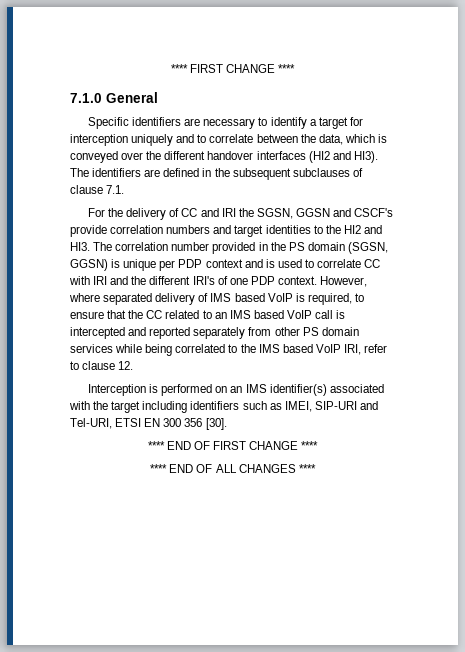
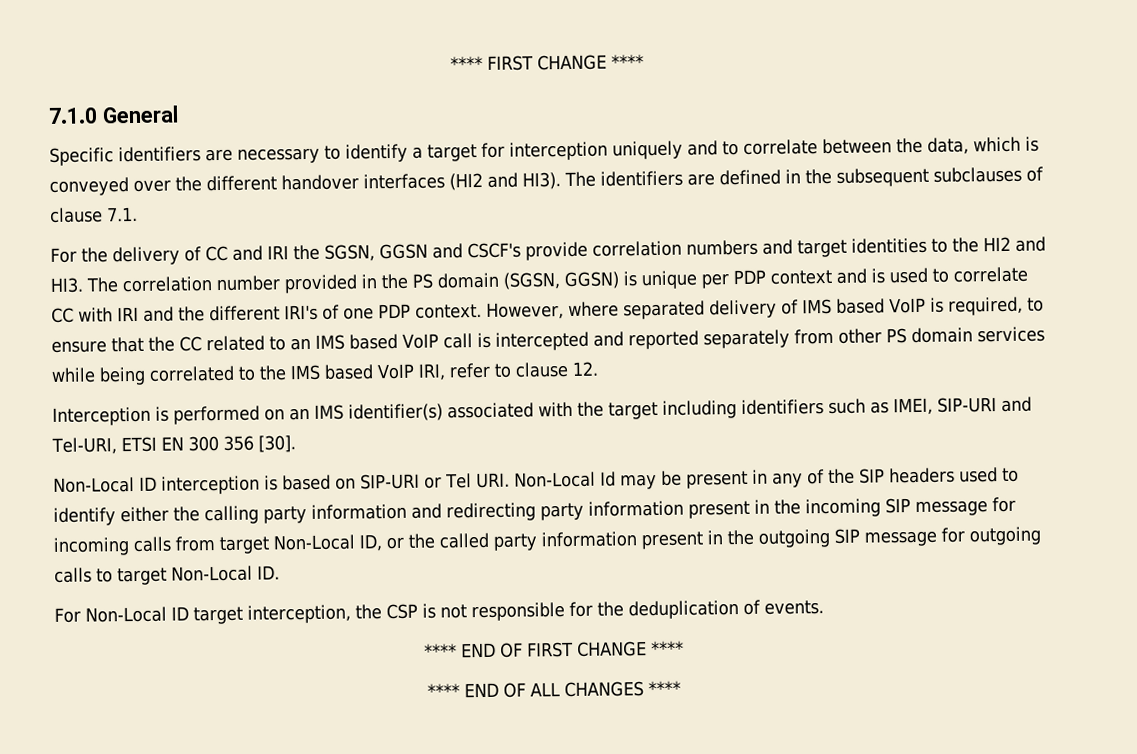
(227, 424) none -> [53,467,1019,495] [53,496,1016,526] [53,526,1041,556] [54,565,280,586] [54,599,824,625] // Non-Local ID interception is based on SIP-URI or Tel URI. Non-Local Id may be present in any of the SIP headers used to identify either the calling party information and redirecting party information present in the incoming SIP message for incoming calls from target Non-Local ID, or the called party information present in the outgoing SIP message for outgoing calls to target Non-Local ID. // For Non-Local ID target interception, the CSP is not responsible for the deduplication of events.

